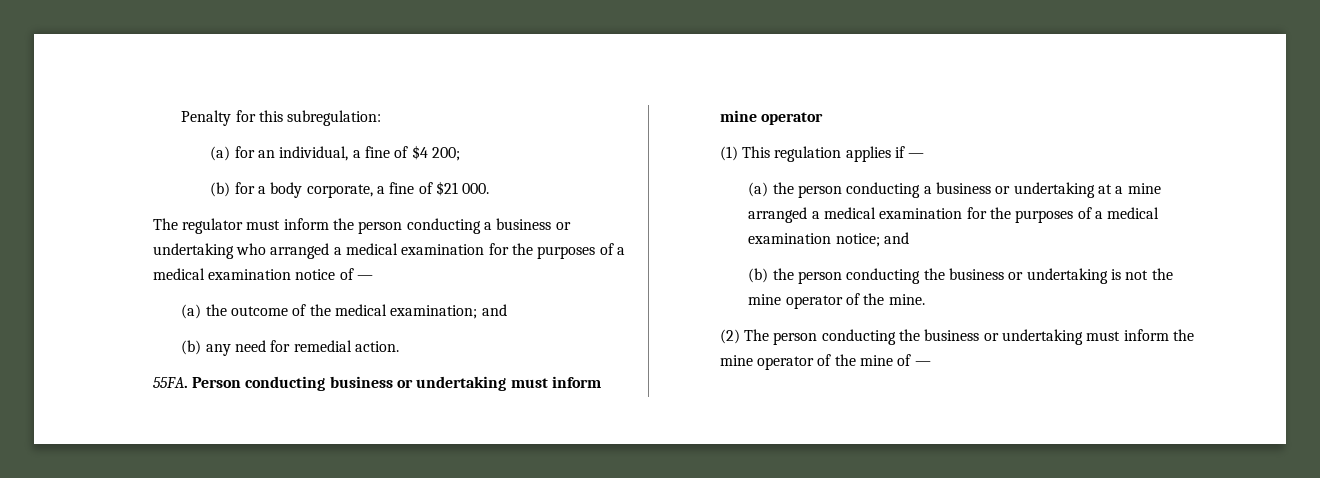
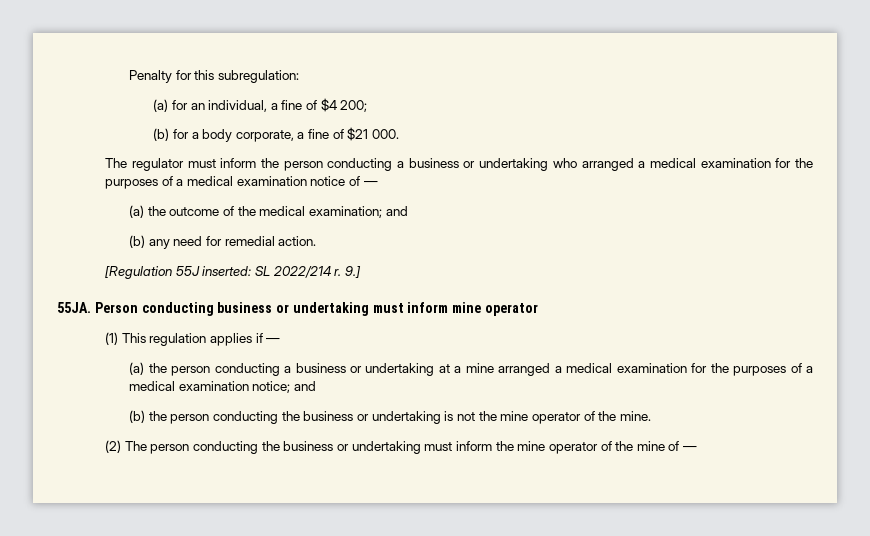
[152,377,188,388] 55FA. -> [105,266,362,279] [57,302,91,313] [Regulation 55J inserted: SL 2022/214 r. 9.] // 55JA.

